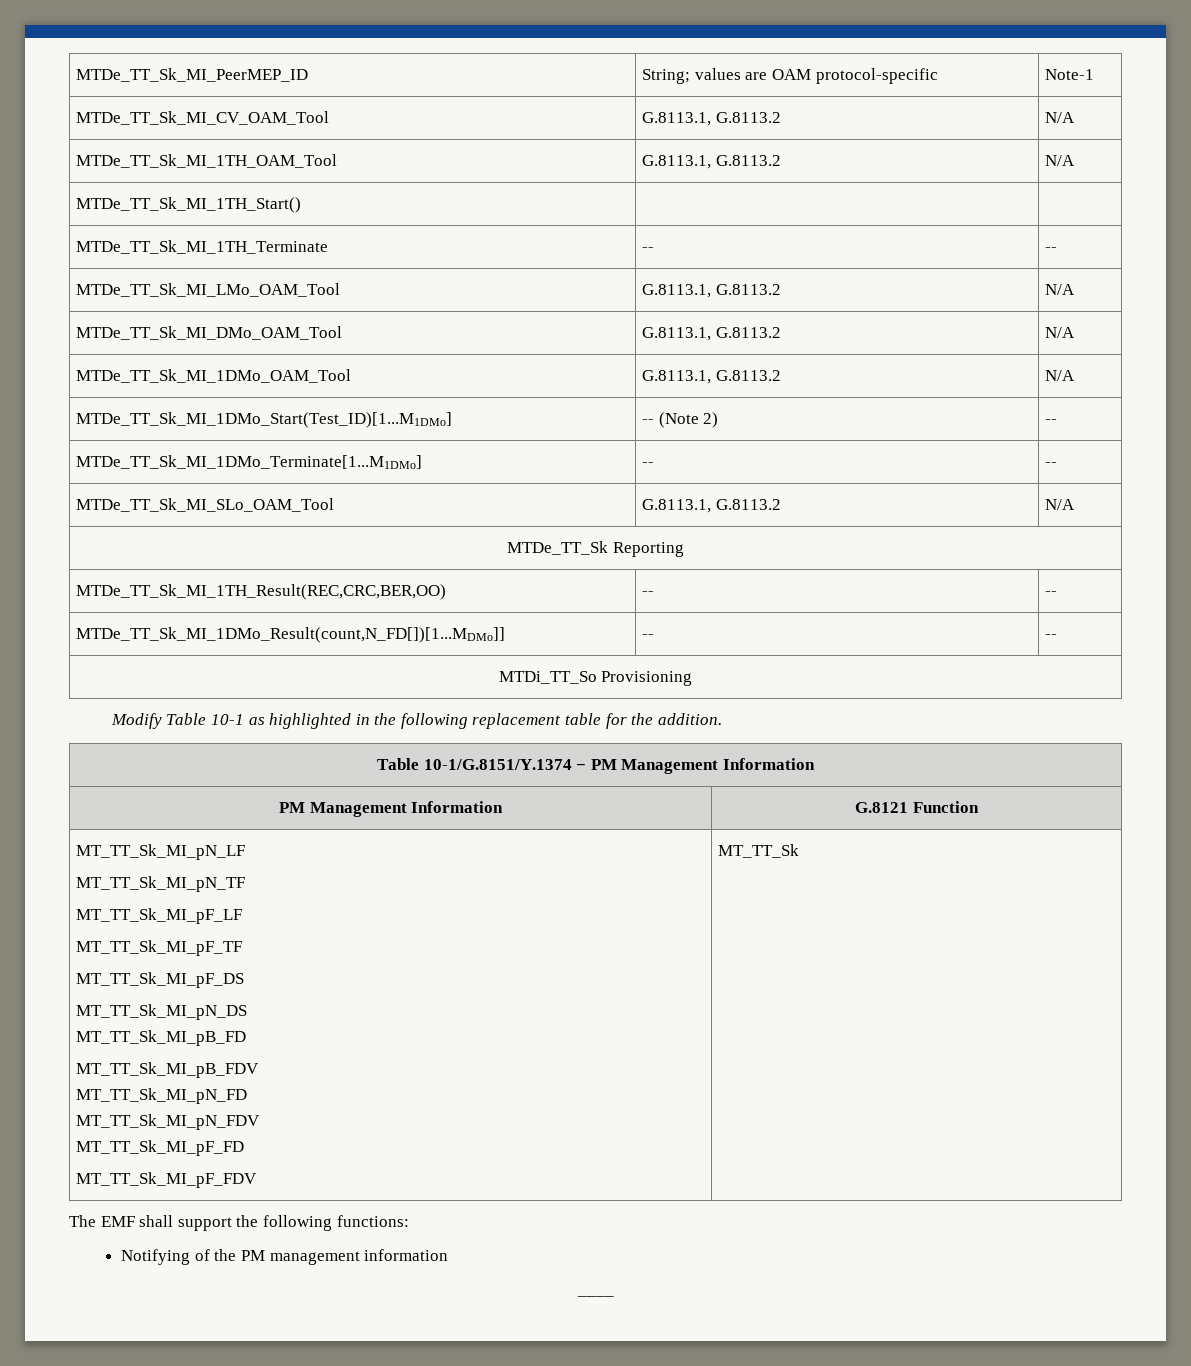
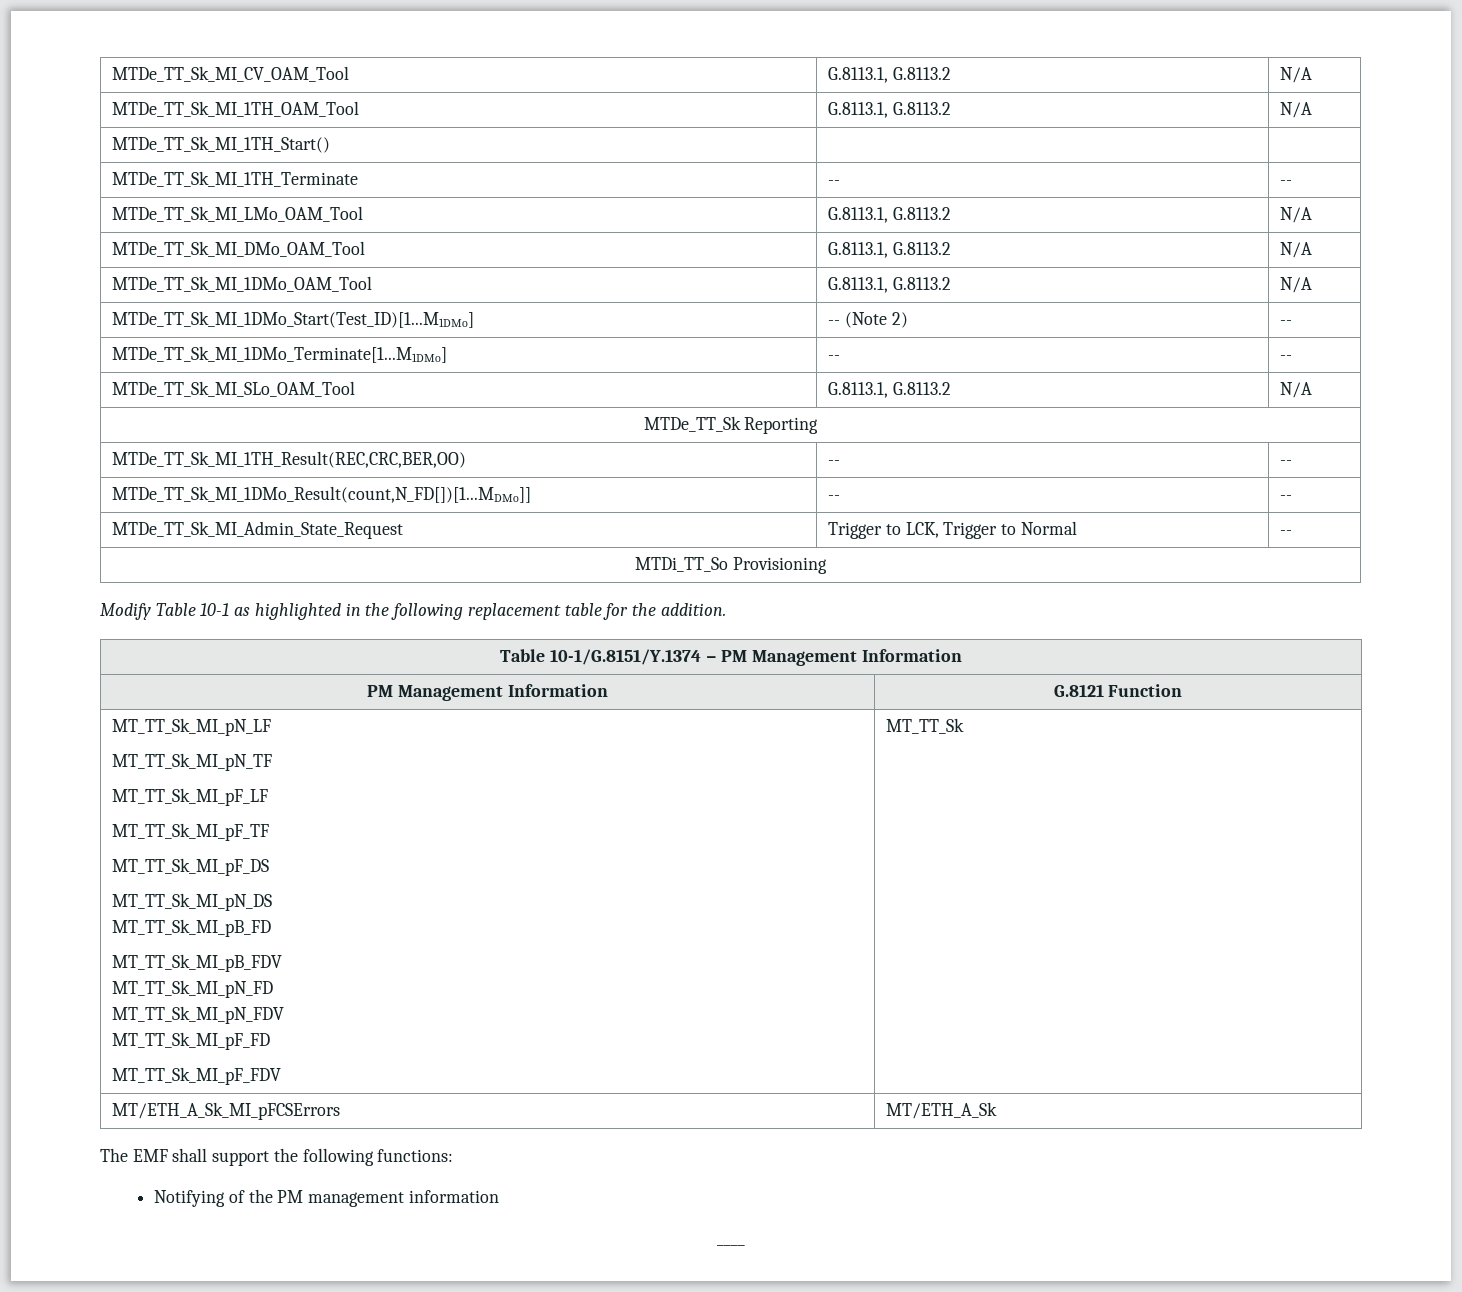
[76,68,309,82] [642,68,938,84] [1045,69,1095,80] MTDe_TT_Sk_MI_PeerMEP_ID | String; values are OAM protocol-specific | Note-1 // -> (112, 74) none
(1058, 636) none -> [112,521,404,539] [828,521,1077,539] [1280,530,1293,535] // MTDe_TT_Sk_MI_Admin_State_Request | Trigger to LCK, Trigger to Normal | --
(800, 851) none -> [112,1102,341,1120] [886,1102,998,1119] // MT/ETH_A_Sk_MI_pFCSErrors | MT/ETH_A_Sk

